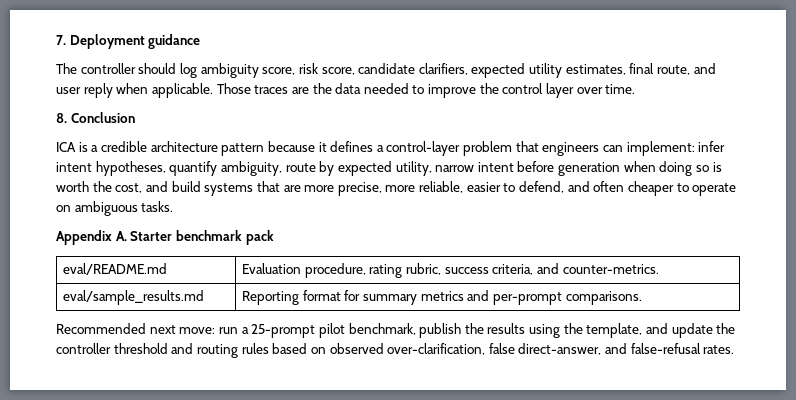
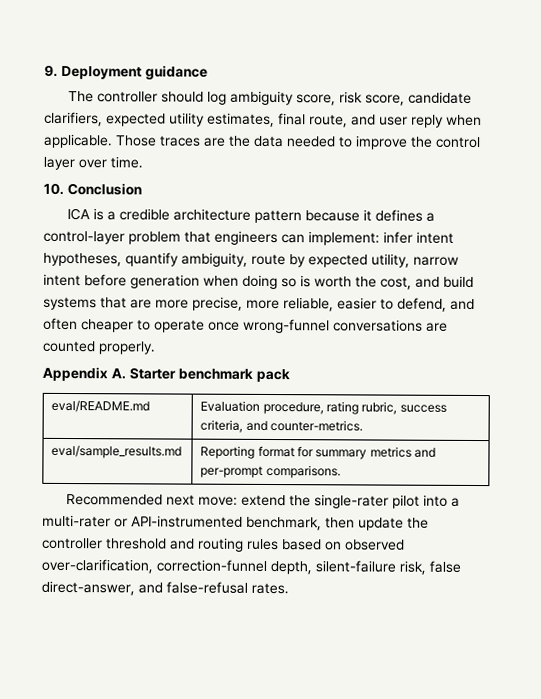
[56,35,66,45] 7. -> [44,64,58,77] 9.
[56,113,67,123] 8. -> [43,182,64,195] 10.
[56,201,174,216] on ambiguous tasks. -> [208,318,448,334] [42,340,156,355] once wrong-funnel conversations are counted properly.
[218,323,669,338] run a 25-prompt pilot benchmark, publish the results using the template, and -> [241,494,461,509] [42,514,355,531] extend the single-rater pilot into a multi-rater or API-instrumented benchmark, then
(486, 349) none -> [156,559,426,575] correction-funnel depth, silent-failure risk,

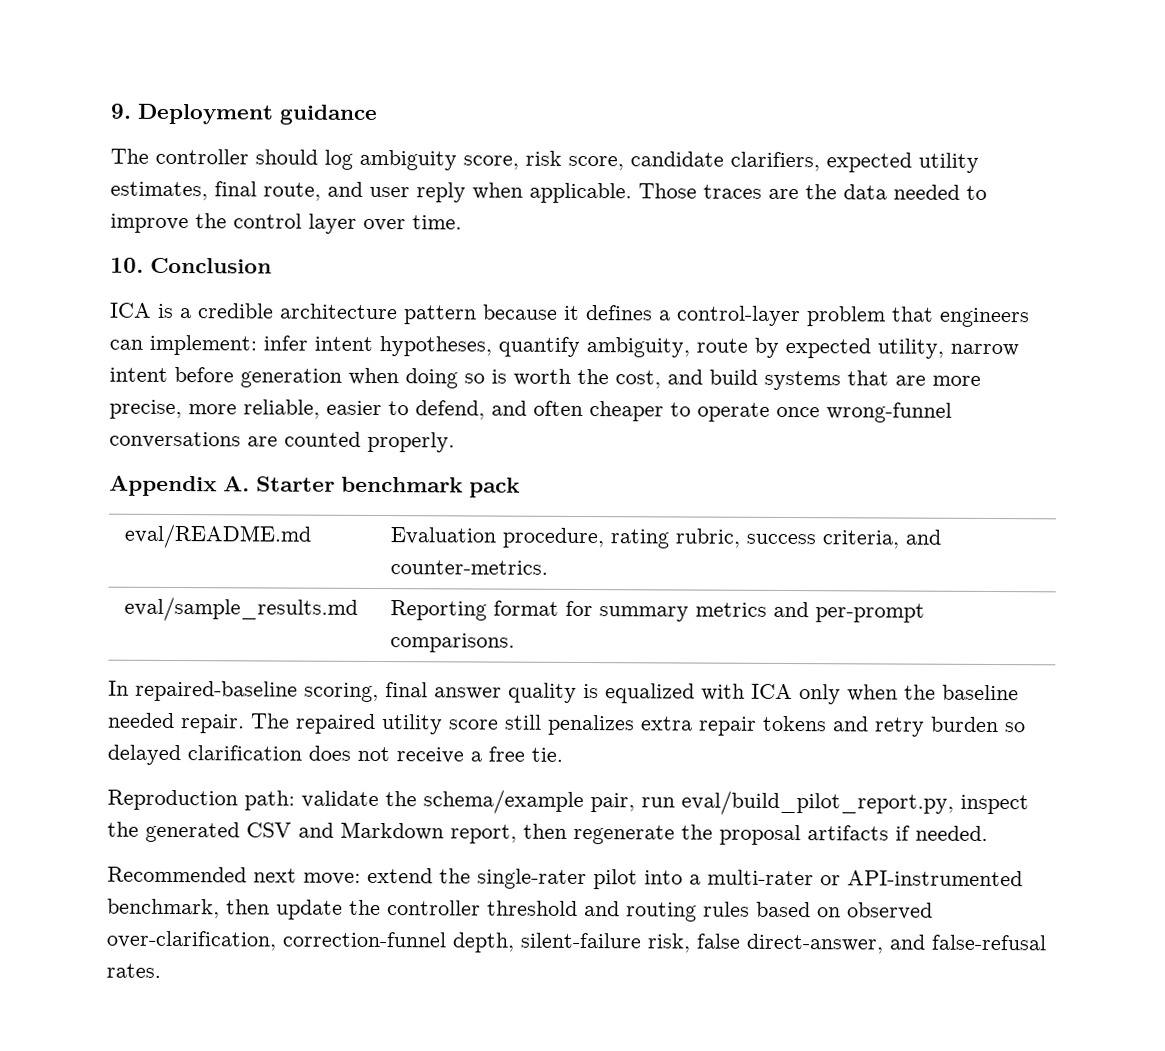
(341, 471) none -> [108,680,1019,705] [108,712,1026,737] [107,744,563,766] [107,789,1029,816] [107,821,988,846] // In repaired-baseline scoring, final answer quality is equalized with ICA only when the baseline needed repair. The repaired utility score still penalizes extra repair tokens and retry burden so delayed clarification does not receive a free tie. // Reproduction path: validate the schema/example pair, run eval/build_pilot_report.py, inspect the generated CSV and Markdown report, then regenerate the proposal artifacts if needed.

